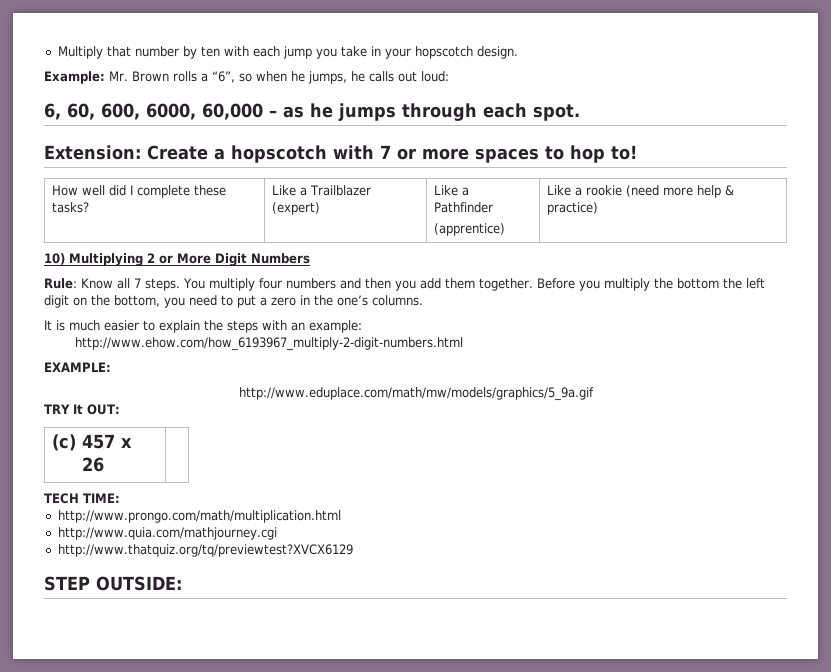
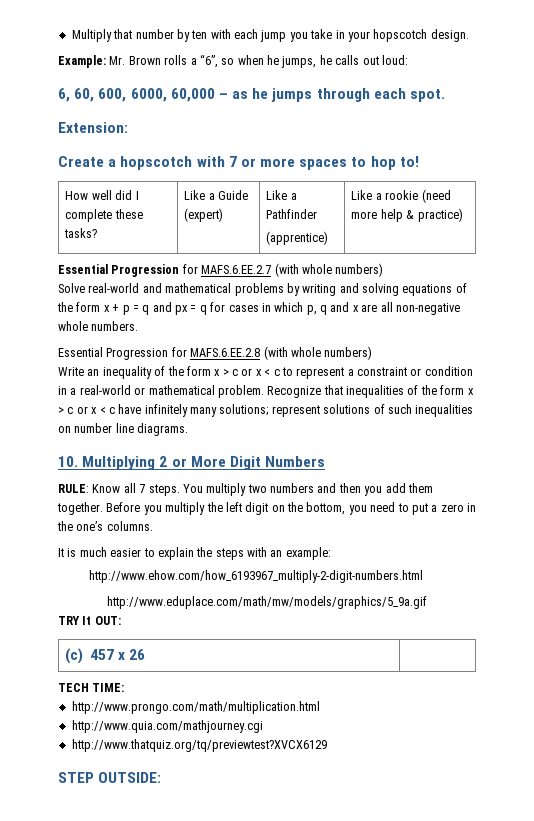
(141, 152) none -> (128, 127) //
[310,185,372,196] Trailblazer -> [218,190,249,200] Guide
[44,253,65,265] 10) -> [58,263,384,277] [58,283,467,296] [57,302,460,315] [58,321,139,331] [58,346,373,360] [58,366,473,379] [58,385,474,398] [58,404,474,417] [58,423,189,436] [58,456,78,467] Essential Progression for MAFS.6.EE.2.7 (with whole numbers) // Solve real-world and mathematical problems by writing and solving equations of the form x + p = q and px = q for cases in which p, q and x are all non-negative whole numbers. // Essential Progression for MAFS.6.EE.2.8 (with whole numbers) // Write an inequality of the form x > c or x < c to represent a constraint or condition in a real-world or mathematical problem. Recognize that inequalities of the form x > c or x < c have infinitely many solutions; represent solutions of such inequalities on number line diagrams. // 10.
[44,278,77,289] Rule: -> [58,484,89,493] RULE:
[258,278,282,289] four -> [247,484,267,493] two
[676,278,742,289] bottom the -> (223, 507) none
[44,362,111,372] // EXAMPLE: -> (424, 576) none

